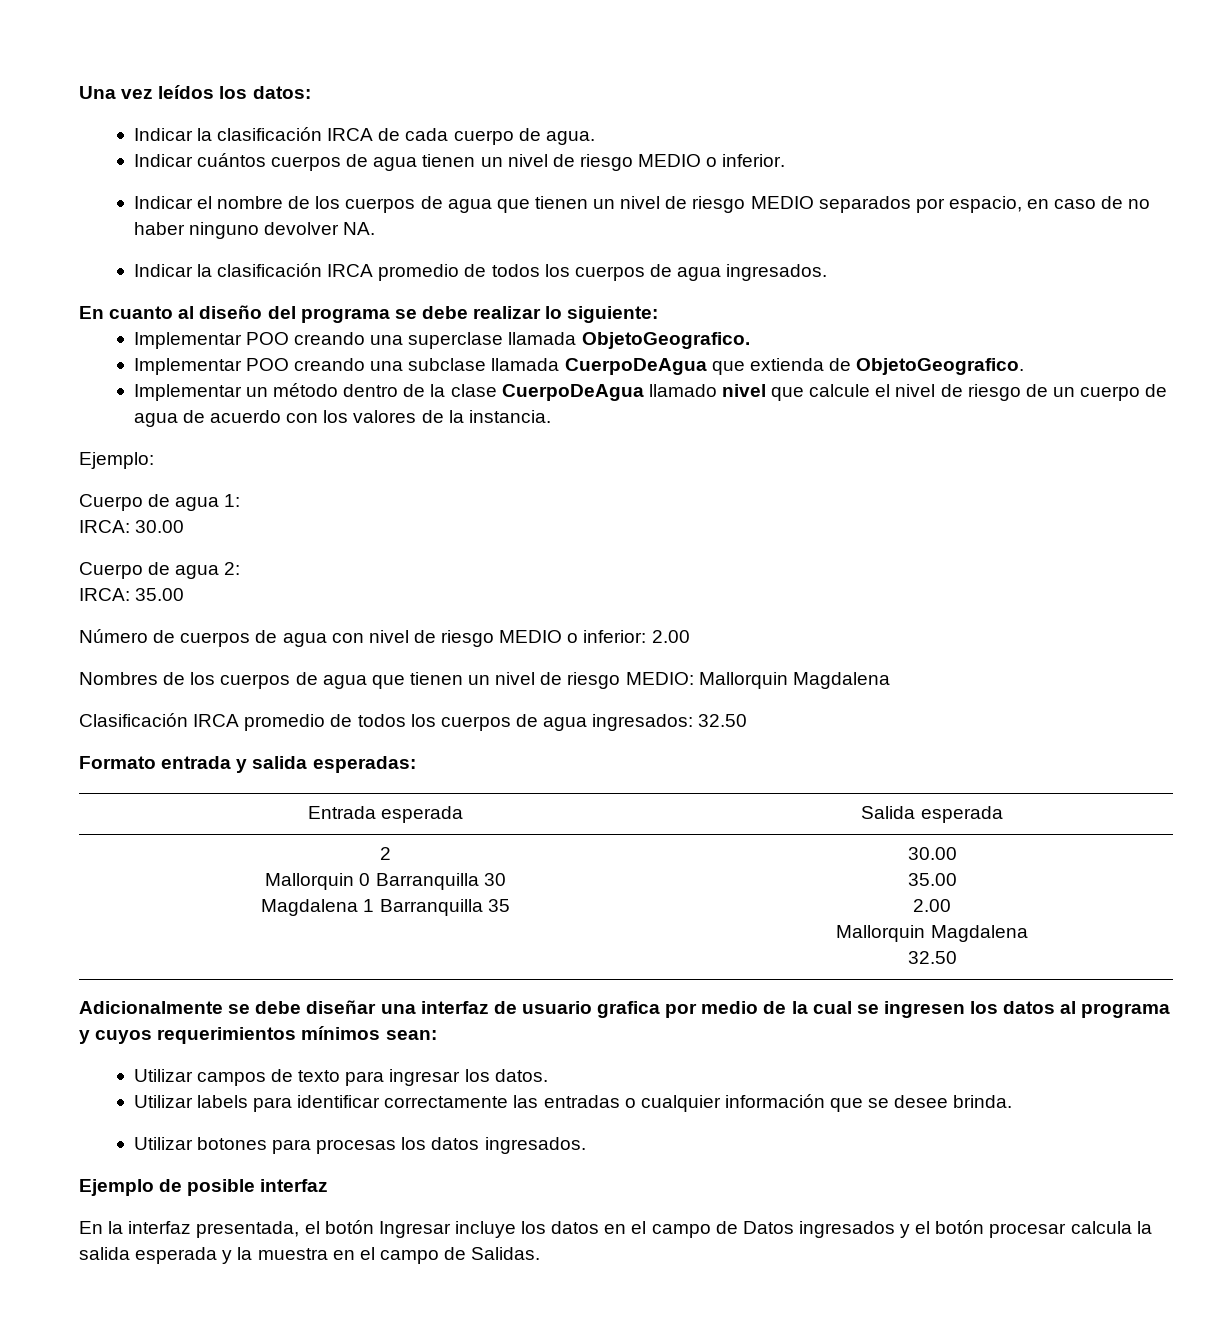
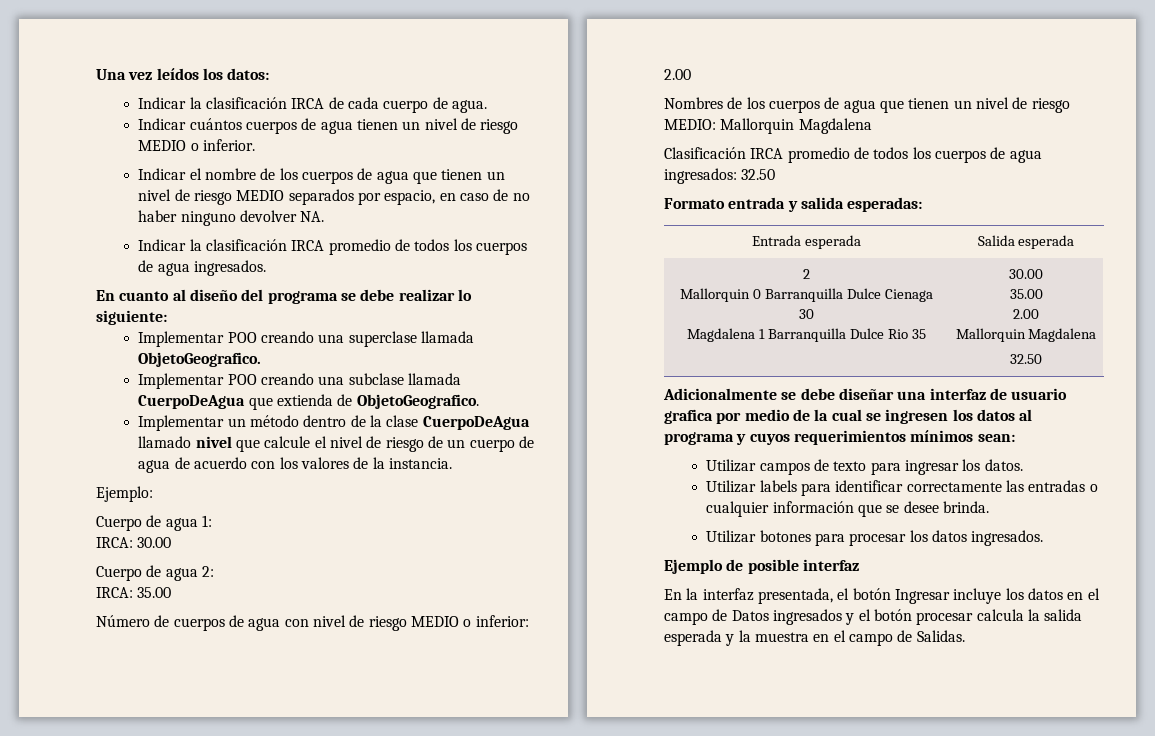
(479, 881) none -> [846,288,933,302] Dulce Cienaga
(483, 907) none -> [849,328,908,339] Dulce Rio
[316,1139,397,1154] procesas -> [849,533,907,546] procesar

